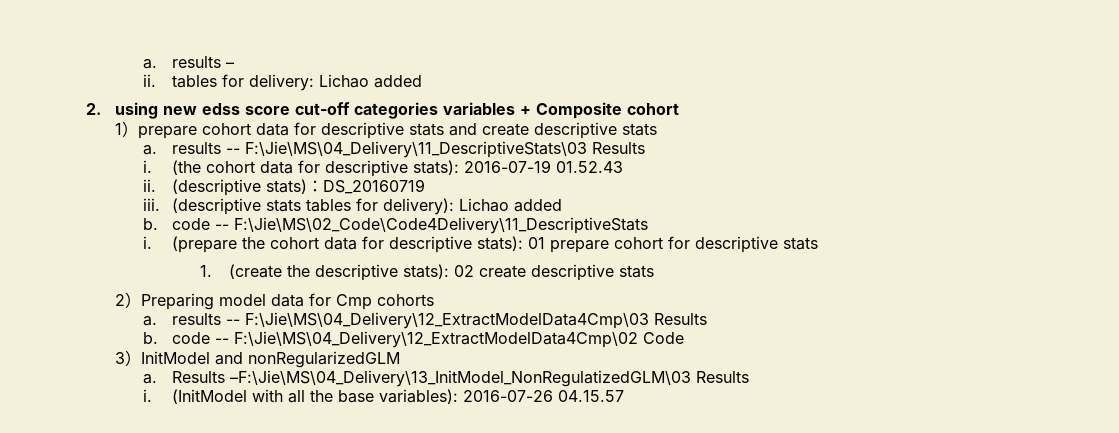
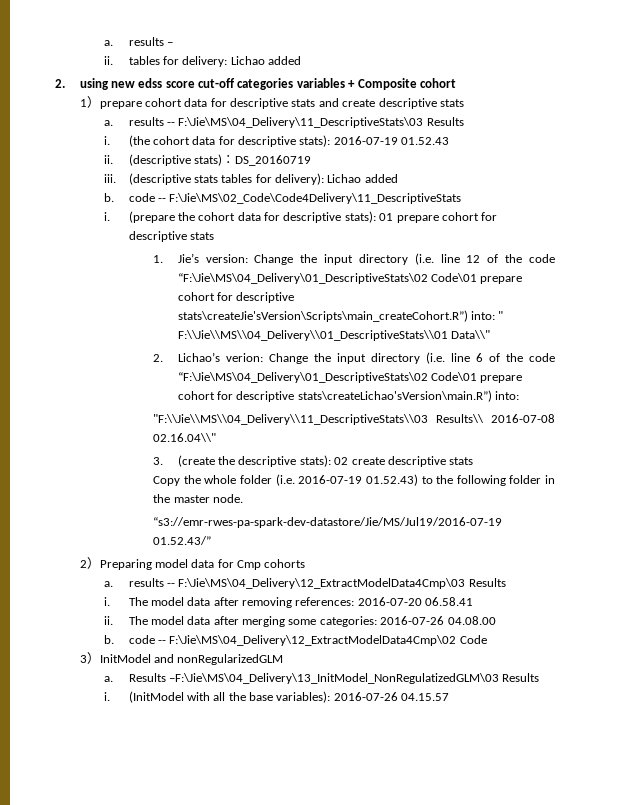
(213, 271) none -> [177,253,556,265] [177,273,523,284] [177,292,295,303] [177,310,504,322] [177,330,491,341] [153,352,556,364] [177,372,523,383] [177,390,520,402] [153,414,555,425] [153,433,217,442] [153,457,164,465] Jie’s version: Change the input directory (i.e. line 12 of the code “F:\Jie\MS\04_Delivery\01_DescriptiveStats\02 Code\01 prepare cohort for descriptive stats\createJie'sVersion\Scripts\main_createCohort.R”) into: " F:\\Jie\\MS\\04_Delivery\\01_DescriptiveStats\\01 Data\\" // 2. Lichao’s verion: Change the input directory (i.e. line 6 of the code “F:\Jie\MS\04_Delivery\01_DescriptiveStats\02 Code\01 prepare cohort for descriptive stats\createLichao'sVersion\main.R”) into: // "F:\\Jie\\MS\\04_Delivery\\11_DescriptiveStats\\03 Results\\ 2016-07-08 02.16.04\\" // 3.
(654, 271) none -> [153,474,556,486] [153,494,243,503] [153,517,503,528] [153,536,212,545] // Copy the whole folder (i.e. 2016-07-19 01.52.43) to the following folder in the master node. // “s3://emr-rwes-pa-spark-dev-datastore/Jie/MS/Jul19/2016-07-19 01.52.43/”
(707, 319) none -> [104,597,474,608] [104,616,496,627] // i. The model data after removing references: 2016-07-20 06.58.41 // ii. The model data after merging some categories: 2016-07-26 04.08.00

